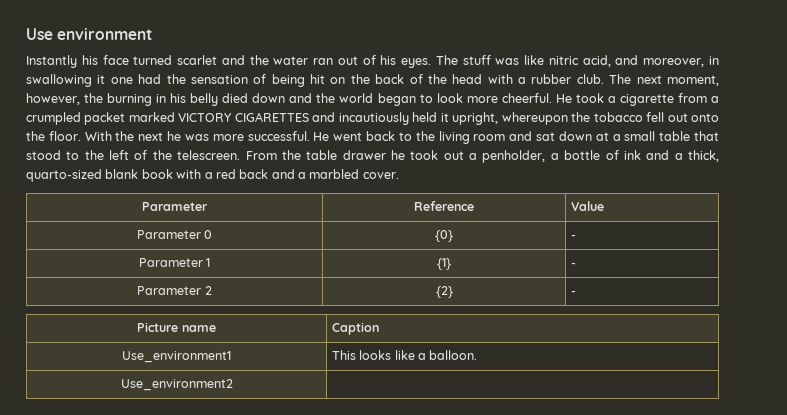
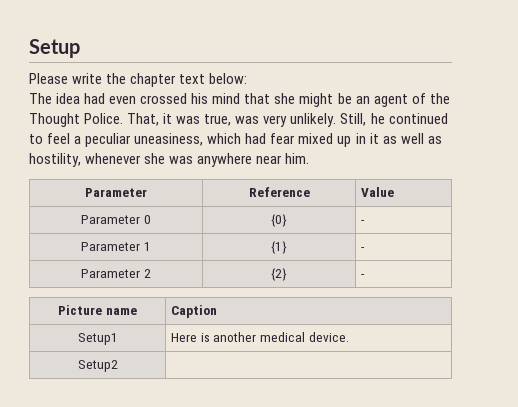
[26,28,153,40] [26,55,720,68] [26,74,720,87] [26,93,719,106] [26,112,719,125] [26,131,720,144] [26,150,720,163] [26,169,399,182] Use environment // Instantly his face turned scarlet and the water ran out of his eyes. The stuff was like nitric acid, and moreover, in swallowing it one had the sensation of being hit on the back of the head with a rubber club. The next moment, however, the burning in his belly died down and the world began to look more cheerful. He took a cigarette from a crumpled packet marked VICTORY CIGARETTES and incautiously held it upright, whereupon the tobacco fell out onto the floor. With the next he was more successful. He went back to the living room and sat down at a small table that stood to the left of the telescreen. From the table drawer he took out a penholder, a bottle of ink and a thick, quarto-sized blank book with a red back and a marbled cover. -> [29,39,80,58] [29,73,248,87] [29,93,450,107] [29,113,448,127] [29,133,442,147] [29,153,310,167] Setup // Please write the chapter text below: // The idea had even crossed his mind that she might be an agent of the Thought Police. That, it was true, was very unlikely. Still, he continued to feel a peculiar uneasiness, which had fear mixed up in it as well as hostility, whenever she was anywhere near him.
[122,351,231,363] [331,350,478,360] [120,379,233,391] Use_environment1 | This looks like a balloon. // Use_environment2 -> [77,333,118,345] [171,332,349,342] [77,360,118,372] Setup1 | Here is another medical device. // Setup2

